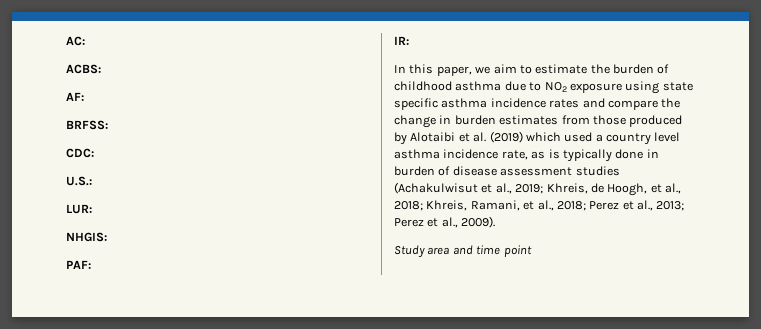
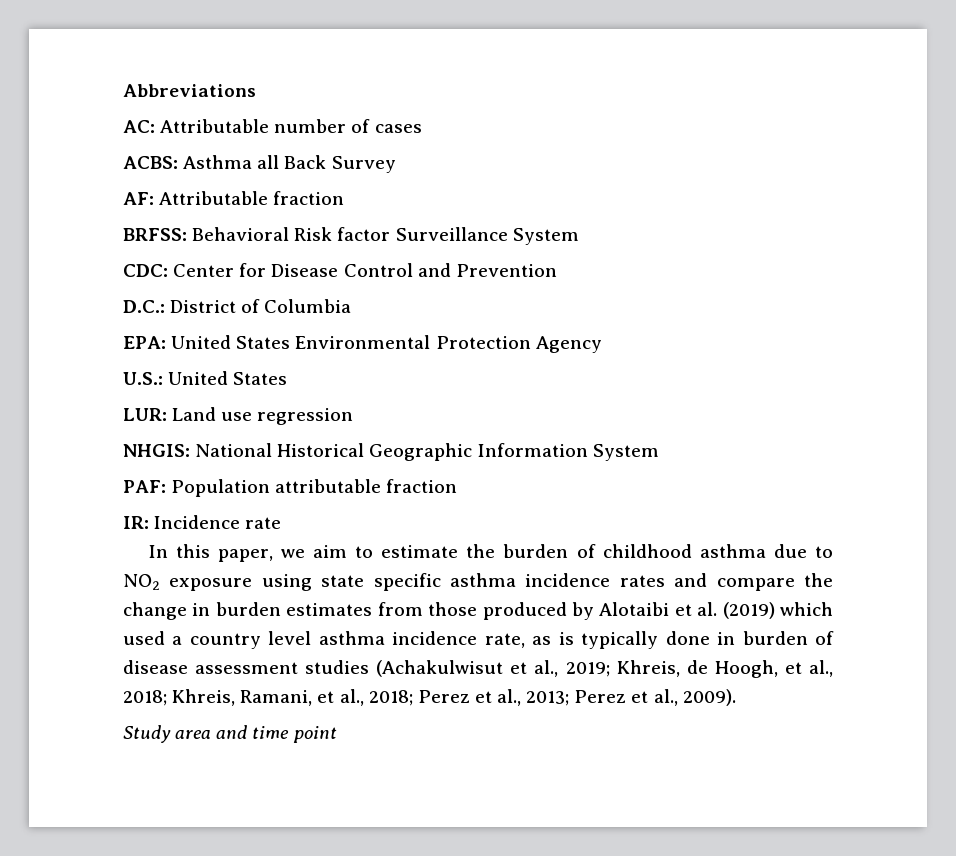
(66, 41) none -> [123,84,256,97] Abbreviations //
[66,64,101,74] // ACBS: -> [160,119,422,133] [123,155,396,173] Attributable number of cases // ACBS: Asthma all Back Survey
(84, 96) none -> [159,191,345,205] Attributable fraction
[66,148,94,158] // CDC: -> [192,227,579,245] [123,263,557,277] [123,299,352,313] [123,335,602,353] Behavioral Risk factor Surveillance System // CDC: Center for Disease Control and Prevention // D.C.: District of Columbia // EPA: United States Environmental Protection Agency
(92, 181) none -> [168,371,288,385] United States
[66,232,107,242] [66,260,91,269] // NHGIS: // PAF: -> [172,407,354,425] [123,443,659,461] [123,479,458,497] Land use regression // NHGIS: National Historical Geographic Information System // PAF: Population attributable fraction
(409, 40) none -> [154,515,282,529] Incidence rate

